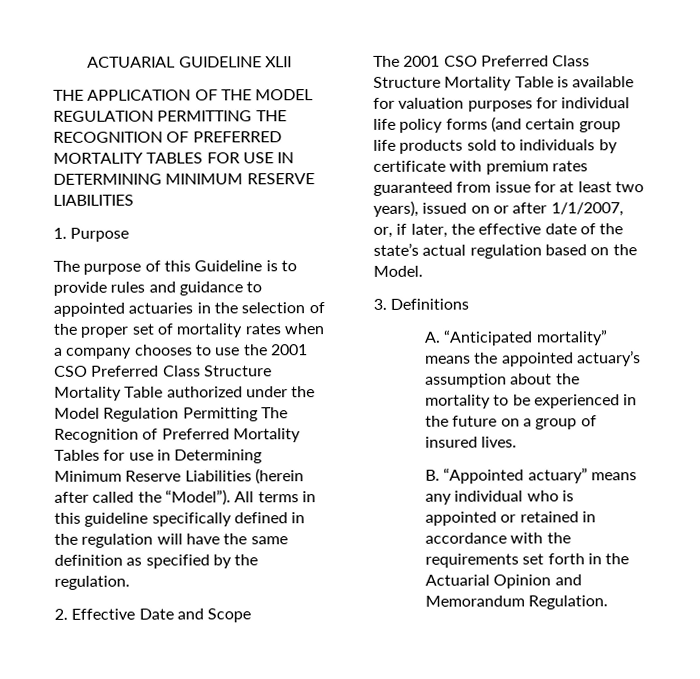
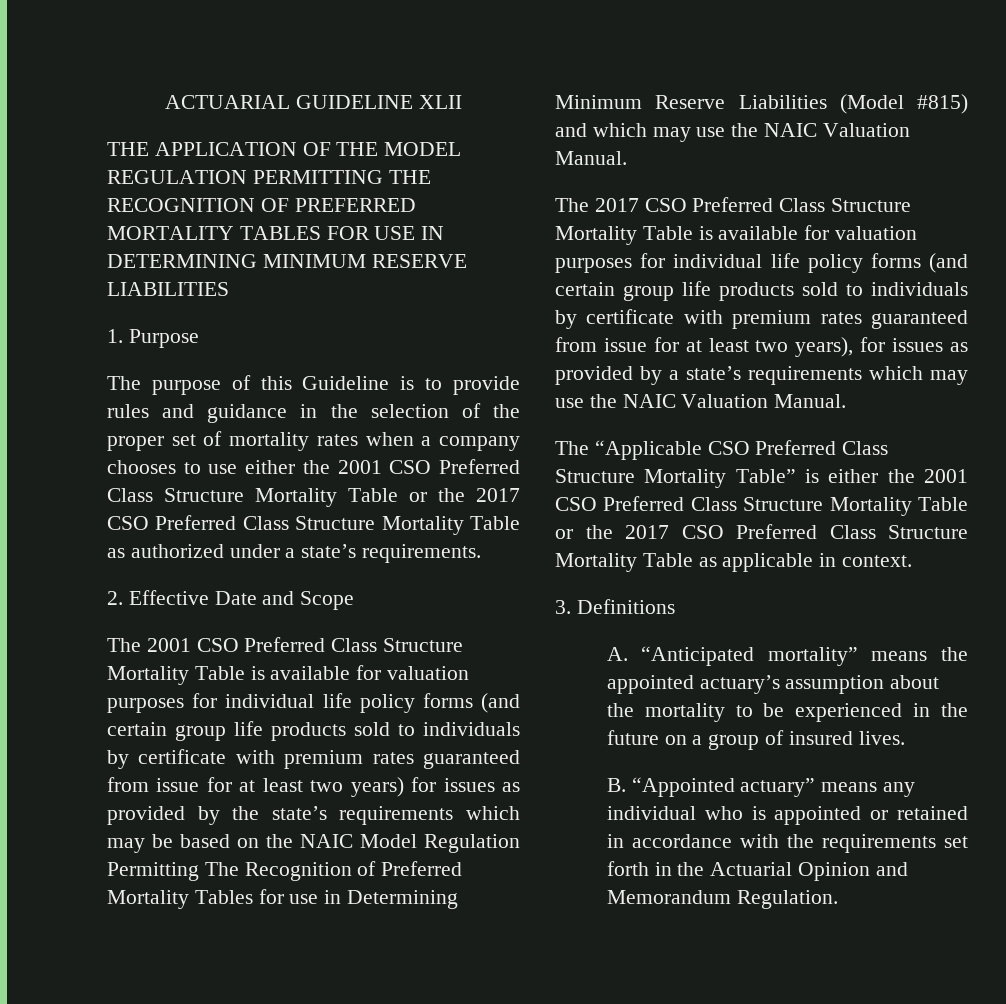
[246,281,263,293] [53,302,194,317] to appointed actuaries -> (288, 413) none
[243,344,308,356] [54,365,272,377] [54,386,316,401] [54,407,288,422] [54,428,301,443] [54,449,263,464] [54,468,304,485] [54,489,316,506] [54,512,306,527] [54,533,288,548] [54,554,259,569] [54,575,130,590] the 2001 CSO Preferred Class Structure Mortality Table authorized under the Model Regulation Permitting The Recognition of Preferred Mortality Tables for use in Determining Minimum Reserve Liabilities (herein after called the “Model”). All terms in this guideline specifically defined in the regulation will have the same definition as specified by the regulation. -> [245,459,520,474] [107,488,520,507] [107,515,520,535] [107,544,482,563] either the 2001 CSO Preferred Class Structure Mortality Table or the 2017 CSO Preferred Class Structure Mortality Table as authorized under a state’s requirements.
[373,200,624,217] [373,223,624,238] [373,242,637,259] [373,265,423,277] years), issued on or after 1/1/2007, or, if later, the effective date of the state’s actual regulation based on the Model. -> [350,777,521,797] [107,806,520,825] [107,834,520,853] [107,861,463,881] [107,889,459,909] [555,94,968,114] [555,123,910,142] [555,151,627,165] [555,197,912,212] [555,225,918,245] [555,253,968,273] [555,281,968,301] [555,309,968,329] [555,337,968,357] [555,366,968,385] [555,394,847,408] [555,440,889,460] [555,469,968,488] [555,496,968,516] [555,524,968,539] [555,553,913,572] years) for issues as provided by the state’s requirements which may be based on the NAIC Model Regulation Permitting The Recognition of Preferred Mortality Tables for use in Determining Minimum Reserve Liabilities (Model #815) and which may use the NAIC Valuation Manual. // The 2017 CSO Preferred Class Structure Mortality Table is available for valuation purposes for individual life policy forms (and certain group life products sold to individuals by certificate with premium rates guaranteed from issue for at least two years), for issues as provided by a state’s requirements which may use the NAIC Valuation Manual. // The “Applicable CSO Preferred Class Structure Mortality Table” is either the 2001 CSO Preferred Class Structure Mortality Table or the 2017 CSO Preferred Class Structure Mortality Table as applicable in context.

